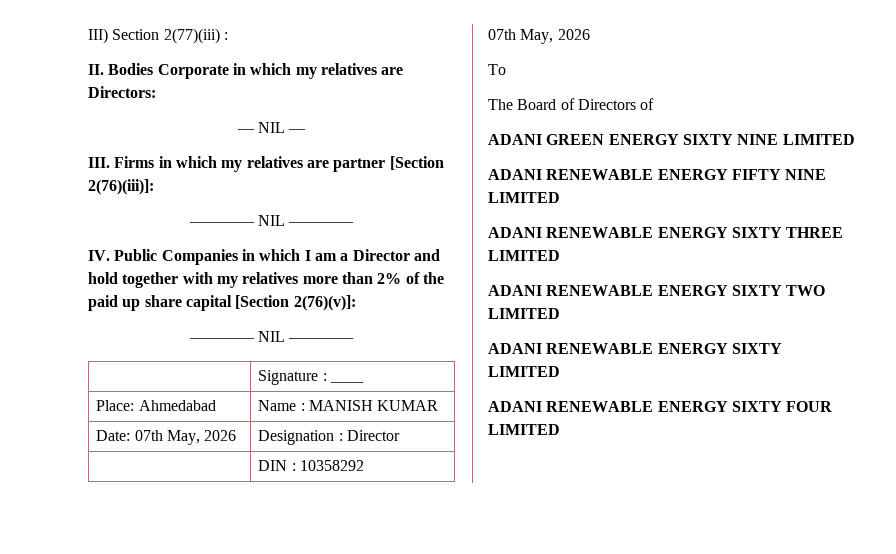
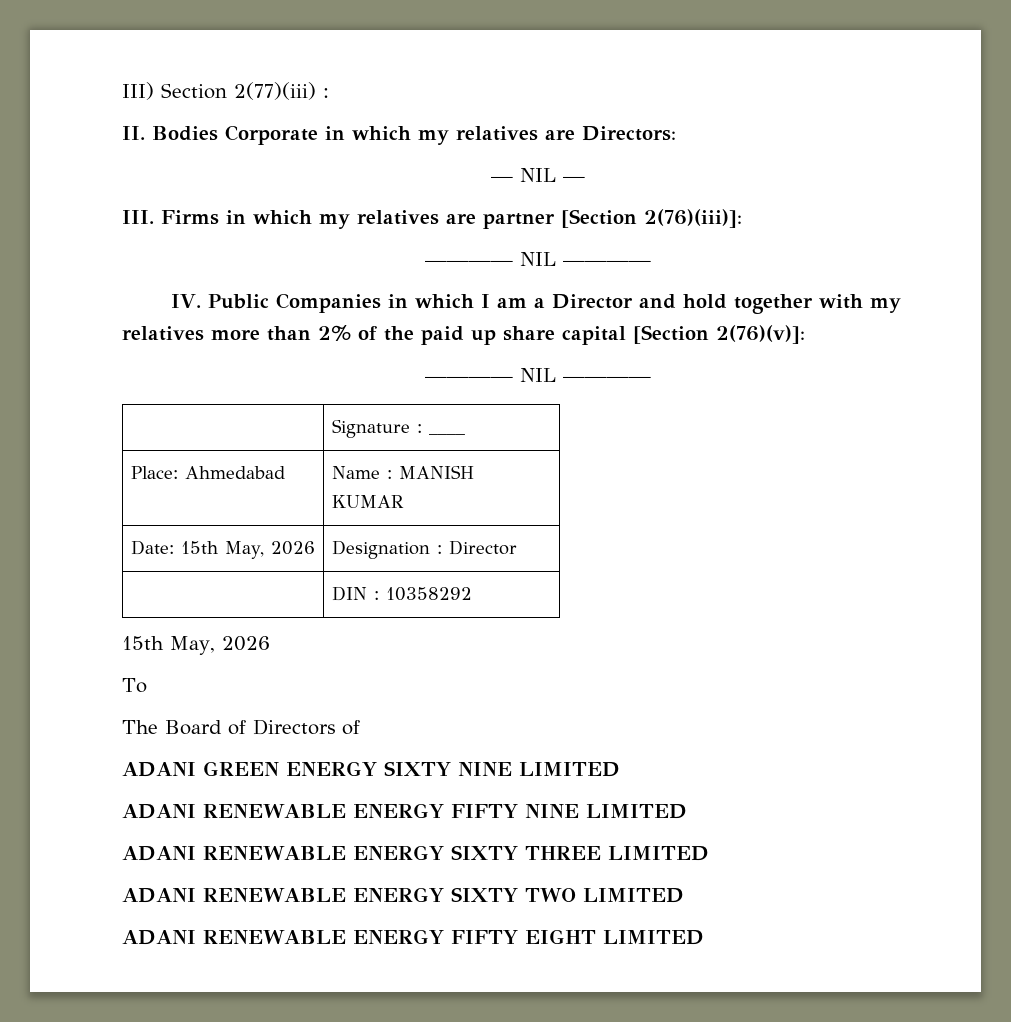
[134,430,163,441] 07th -> [180,541,218,554] 15th
[488,29,516,40] 07th -> [122,636,164,650] 15th
[731,343,782,354] [488,366,560,377] [488,401,833,412] [488,424,560,435] SIXTY LIMITED // ADANI RENEWABLE ENERGY SIXTY FOUR LIMITED -> [450,929,704,945] FIFTY EIGHT LIMITED

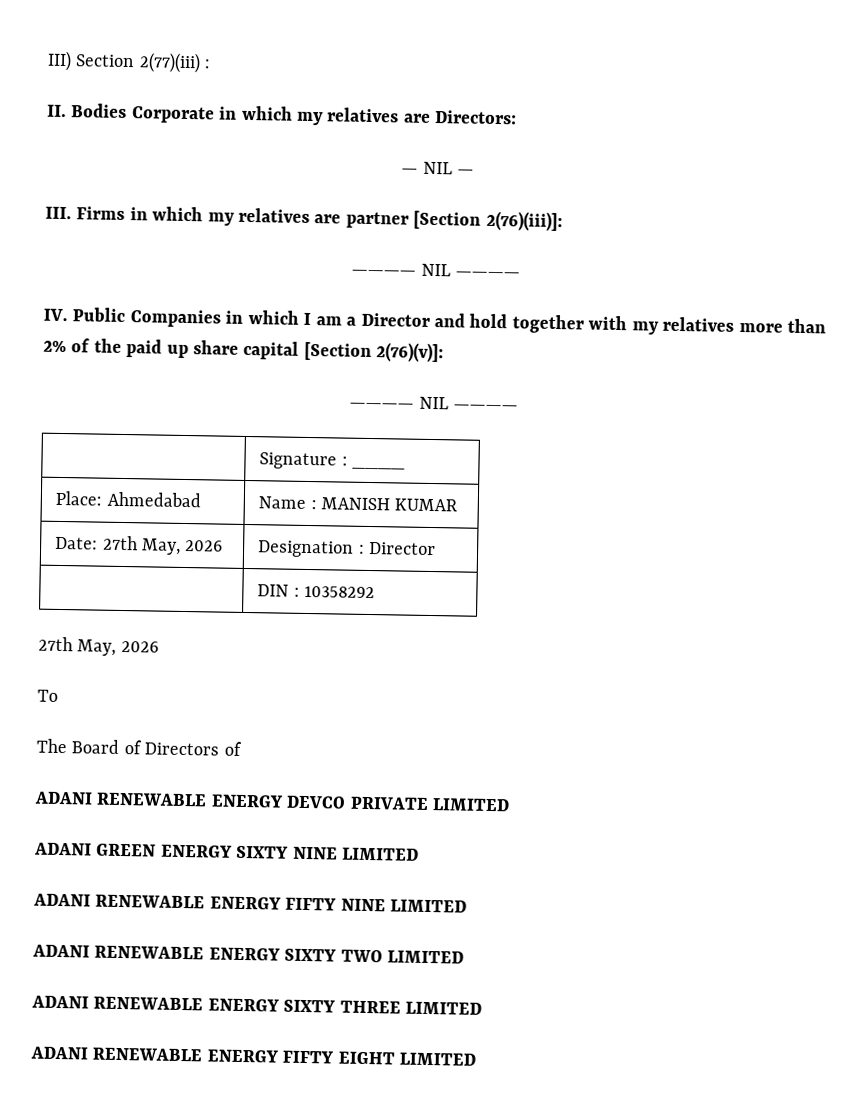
[180,541,218,554] 15th -> [102,535,138,551] 27th
[122,636,164,650] 15th -> [38,636,73,652] 27th
(360, 727) none -> [34,791,510,812] // ADANI RENEWABLE ENERGY DEVCO PRIVATE LIMITED
[524,846,709,861] [122,887,576,903] THREE LIMITED // ADANI RENEWABLE ENERGY SIXTY TWO -> [340,949,464,964] [31,995,401,1014] TWO LIMITED // ADANI RENEWABLE ENERGY SIXTY THREE

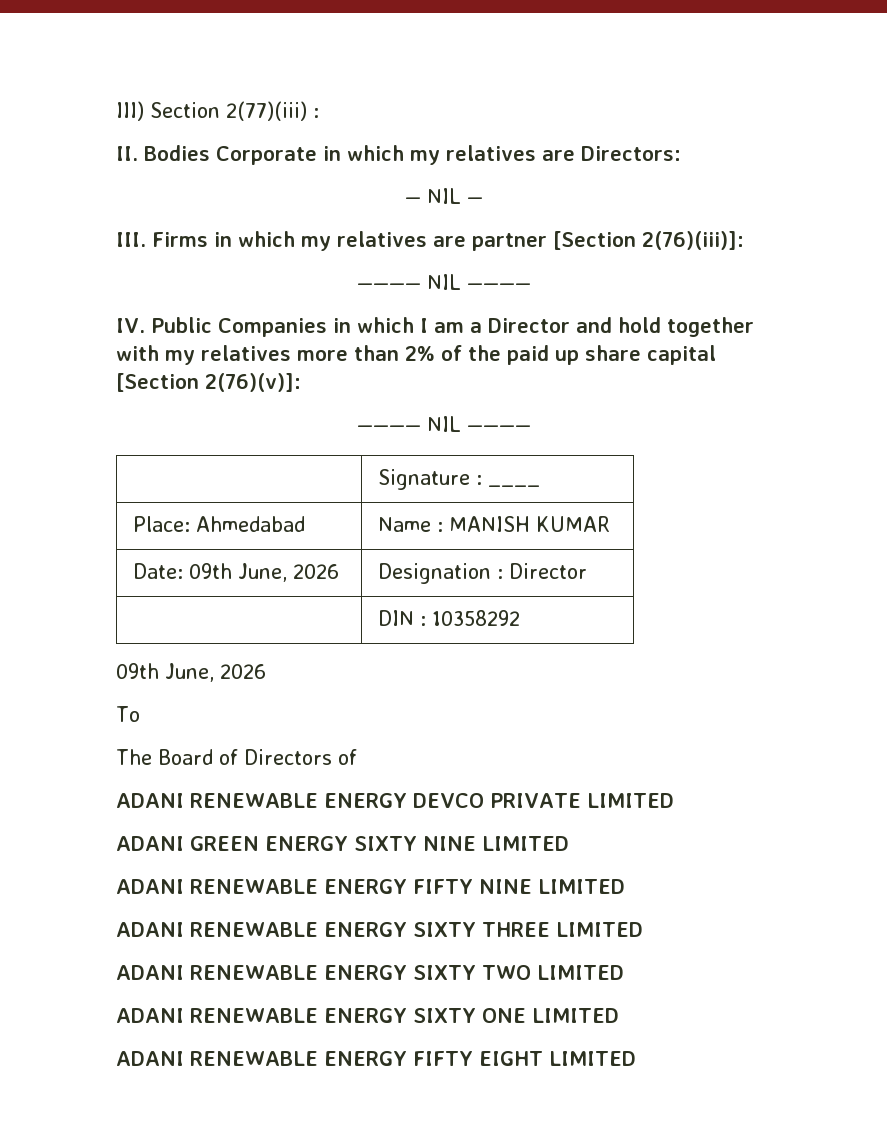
[102,535,182,555] 27th May, -> [188,563,287,582] 09th June,
[38,636,117,656] 27th May, -> [116,663,214,682] 09th June,
(467, 906) none -> [116,922,643,937] // ADANI RENEWABLE ENERGY SIXTY THREE LIMITED
[339,1000,401,1014] THREE -> [481,1008,526,1023] ONE

